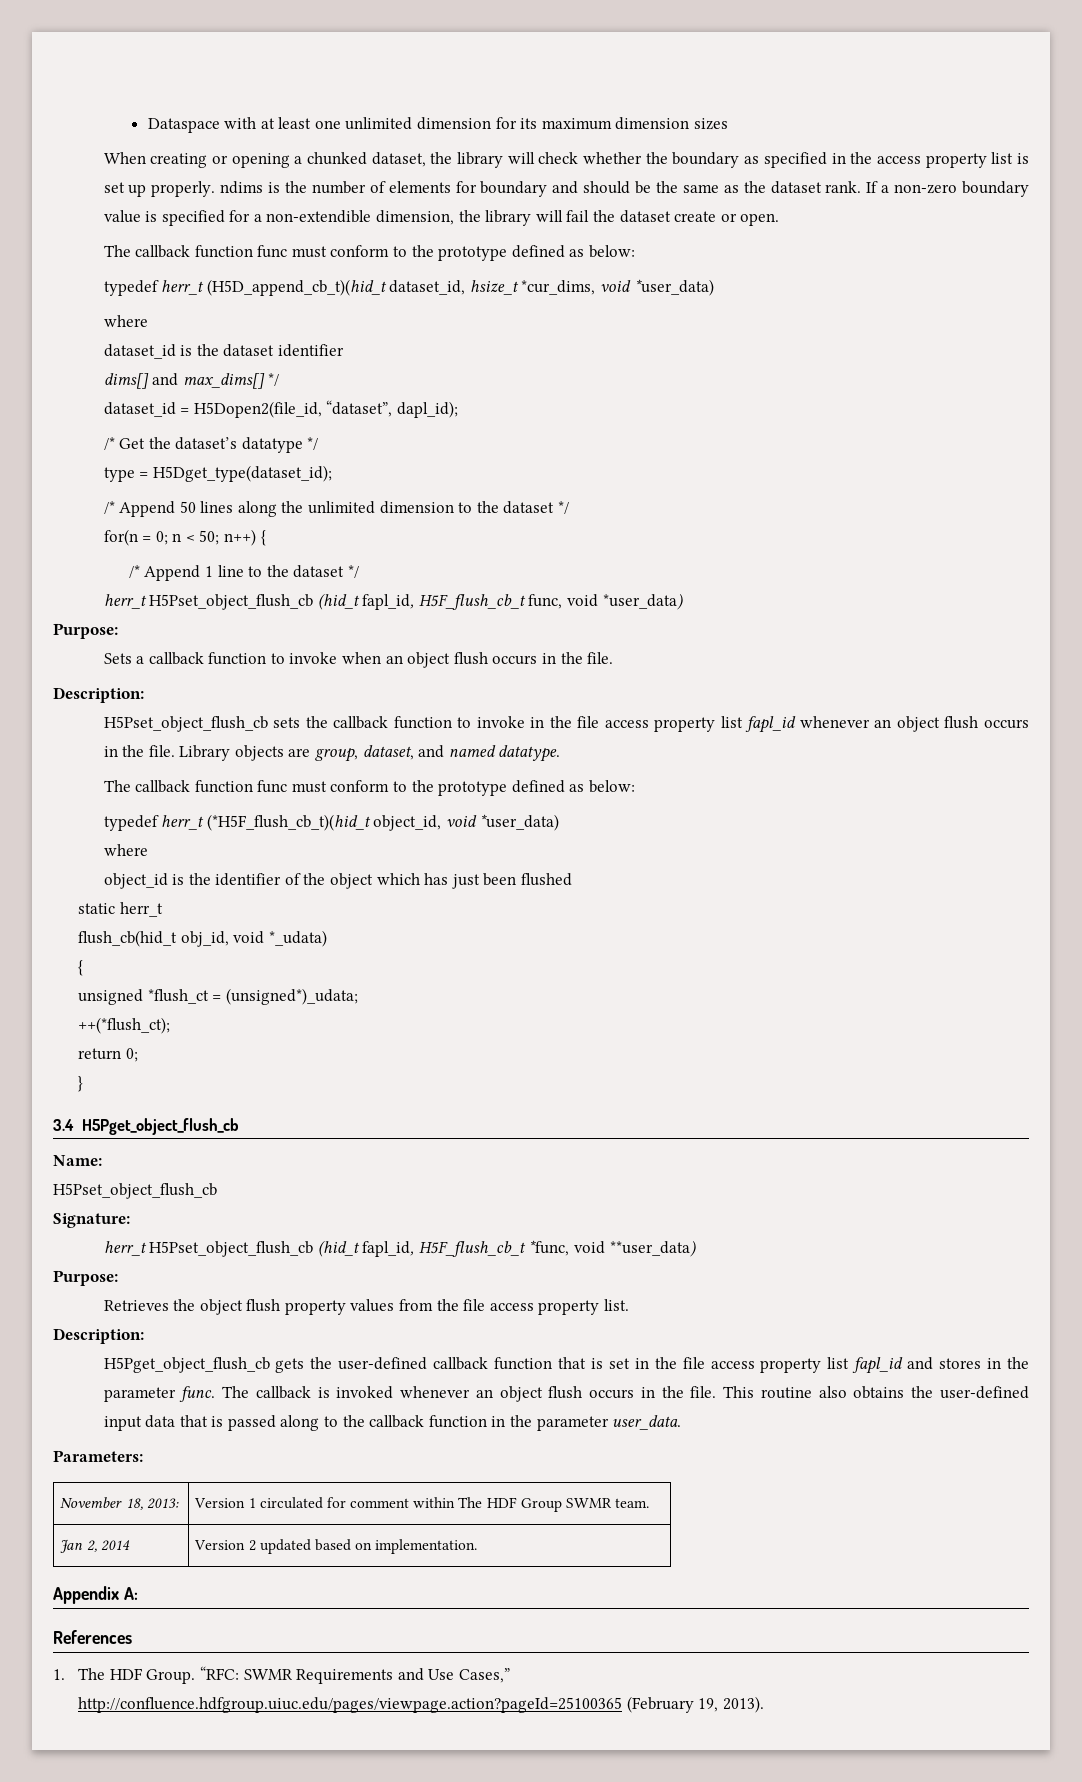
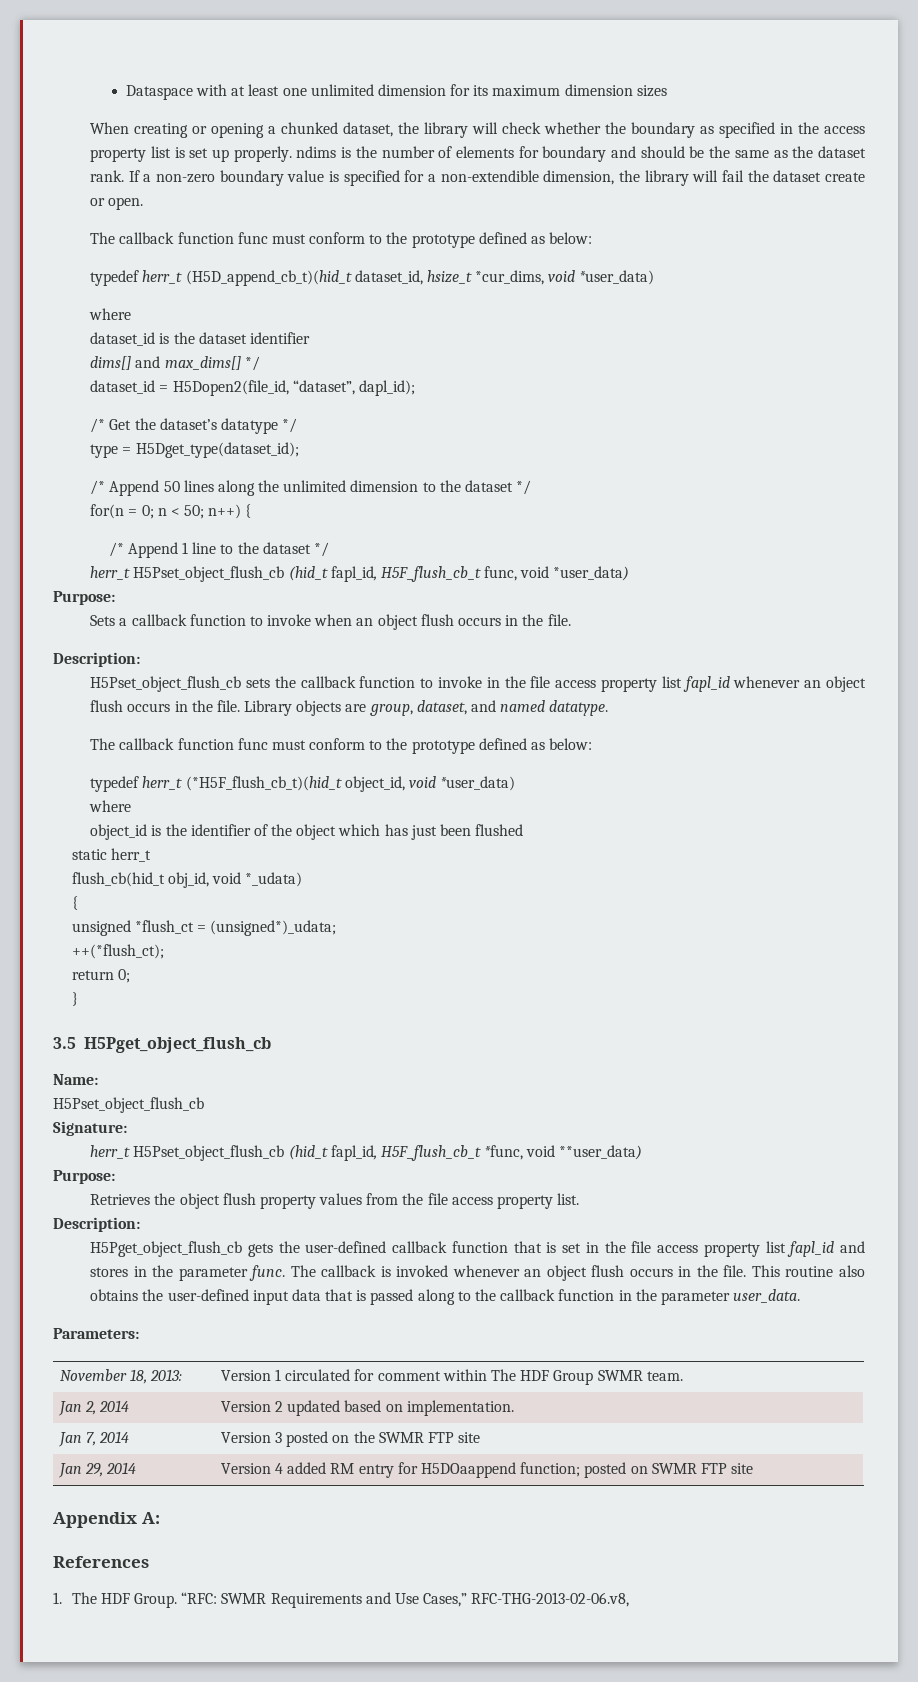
[53,1119,74,1131] 3.4 -> [53,1037,76,1049] 3.5
(478, 1546) none -> [57,1431,130,1447] [220,1431,481,1447] [57,1462,137,1478] [220,1462,754,1478] // Jan 7, 2014 | Version 3 posted on the SWMR FTP site // Jan 29, 2014 | Version 4 added RM entry for H5DOaappend function; posted on SWMR FTP site
[78,1696,765,1713] http://confluence.hdfgroup.uiuc.edu/pages/viewpage.action?pageId=25100365 (February 19, 2013). -> [471,1592,630,1607] RFC-THG-2013-02-06.v8,

